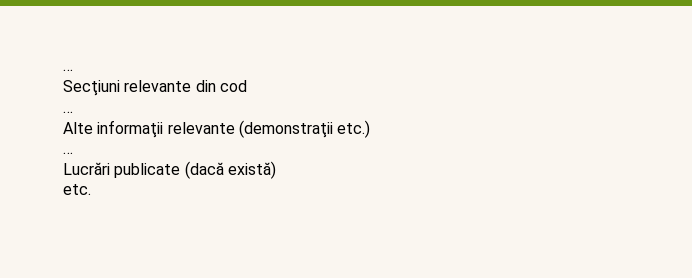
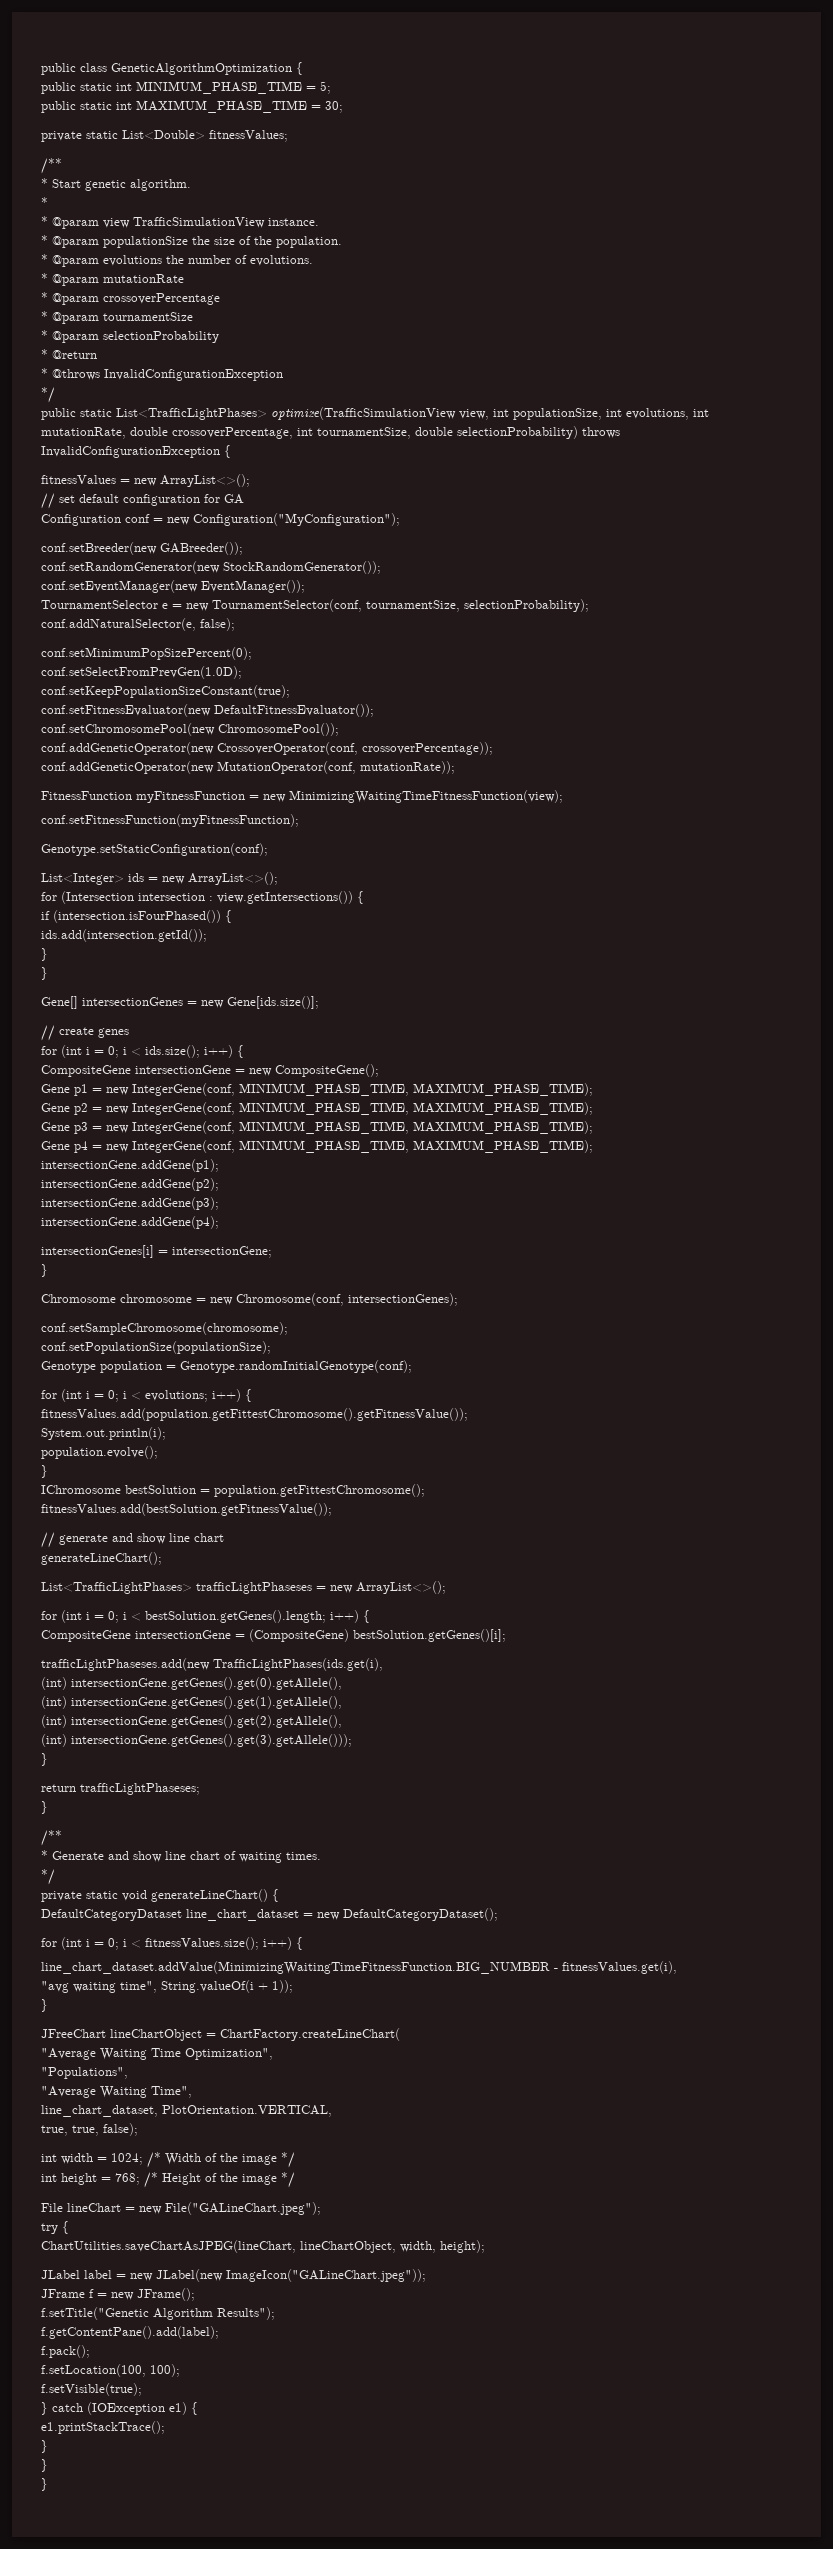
[63,69,73,71] [63,80,247,96] [63,111,73,113] [63,120,371,138] [63,152,73,154] [63,161,276,179] [63,184,91,195] … // Secţiuni relevante din cod // … // Alte informaţii relevante (demonstraţii etc.) // … // Lucrări publicate (dacă există) // etc. -> [41,62,303,75] [41,81,331,94] [41,100,343,113] [41,130,288,142] [41,158,62,174] [41,178,191,191] [41,197,48,207] [41,216,319,229] [41,235,342,248] [41,254,313,267] [41,273,184,286] [41,292,220,305] [41,311,193,324] [41,330,219,343] [41,349,97,359] [41,368,283,381] [41,387,55,403] [41,407,709,420] [41,426,620,439] [41,445,231,458] [41,474,250,487] [41,493,244,509] [41,513,400,526] [41,542,243,555] [41,561,381,574] [41,580,305,593] [41,599,589,612] [41,618,235,631] [41,647,252,660] [41,666,242,679] [41,685,290,698] [41,704,374,717] [41,723,339,736] [41,742,493,755] [41,761,455,774] [41,790,563,803] [41,814,299,827] [41,843,268,856] [41,872,278,885] [41,891,364,904] [41,910,232,923] [41,929,207,942] [41,948,48,961] [41,967,48,980] [41,996,319,1009] [41,1025,129,1041] [41,1045,244,1058] [41,1064,379,1077] [41,1083,593,1096] [41,1102,593,1115] [41,1121,593,1134] [41,1140,593,1153] [41,1159,219,1172] [41,1178,219,1191] [41,1197,219,1210] [41,1216,219,1229] [41,1245,272,1258] [41,1264,48,1277] [41,1293,458,1306] [41,1322,288,1335] [41,1341,271,1354] [41,1360,412,1373] [41,1389,252,1402] [41,1408,468,1421] [41,1427,166,1440] [41,1446,158,1459] [41,1465,48,1478] [41,1484,425,1497] [41,1503,332,1516] [41,1532,224,1548] [41,1552,162,1565] [41,1581,446,1594] [41,1610,370,1623] [41,1629,506,1642] [41,1658,383,1671] [41,1677,342,1690] [41,1696,342,1709] [41,1715,342,1728] [41,1734,352,1747] [41,1753,48,1766] [41,1783,200,1795] [41,1801,48,1814] [41,1830,62,1846] [41,1850,321,1863] [41,1869,55,1885] [41,1889,279,1902] [41,1908,498,1921] [41,1937,303,1950] [41,1961,677,1974] [41,1980,293,1993] [41,1999,48,2012] [41,2028,400,2041] [41,2048,273,2060] [41,2067,128,2079] [41,2086,192,2098] [41,2105,332,2117] [41,2123,138,2136] [41,2152,295,2168] [41,2172,295,2188] [41,2202,321,2215] [41,2221,69,2234] [41,2240,485,2253] [41,2269,426,2282] [41,2288,195,2301] [41,2307,275,2320] [41,2326,219,2339] [41,2345,90,2358] [41,2364,180,2377] [41,2383,142,2396] [41,2402,198,2415] [41,2421,165,2434] [41,2440,48,2453] [41,2459,48,2472] [41,2478,48,2491] public class GeneticAlgorithmOptimization { // public static int MINIMUM_PHASE_TIME = 5; // public static int MAXIMUM_PHASE_TIME = 30; // private static List<Double> fitnessValues; // /** // * Start genetic algorithm. // * // * @param view TrafficSimulationView instance. // * @param populationSize the size of the population. // * @param evolutions the number of evolutions. // * @param mutationRate // * @param crossoverPercentage // * @param tournamentSize // * @param selectionProbability // * @return // * @throws InvalidConfigurationException // */ // public static List<TrafficLightPhases> optimize(TrafficSimulationView view, int populationSize, int evolutions, int mutationRate, double crossoverPercentage, int tournamentSize, double selectionProbability) throws InvalidConfigurationException { // fitnessValues = new ArrayList<>(); // // set default configuration for GA // Configuration conf = new Configuration("MyConfiguration"); // conf.setBreeder(new GABreeder()); // conf.setRandomGenerator(new StockRandomGenerator()); // conf.setEventManager(new EventManager()); // TournamentSelector e = new TournamentSelector(conf, tournamentSize, selectionProbability); // conf.addNaturalSelector(e, false); // conf.setMinimumPopSizePercent(0); // conf.setSelectFromPrevGen(1.0D); // conf.setKeepPopulationSizeConstant(true); // conf.setFitnessEvaluator(new DefaultFitnessEvaluator()); // conf.setChromosomePool(new ChromosomePool()); // conf.addGeneticOperator(new CrossoverOperator(conf, crossoverPercentage)); // conf.addGeneticOperator(new MutationOperator(conf, mutationRate)); // FitnessFunction myFitnessFunction = new MinimizingWaitingTimeFitnessFunction(view); // conf.setFitnessFunction(myFitnessFunction); // Genotype.setStaticConfiguration(conf); // List<Integer> ids = new ArrayList<>(); // for (Intersection intersection : view.getIntersections()) { // if (intersection.isFourPhased()) { // ids.add(intersection.getId()); // } // } // Gene[] intersectionGenes = new Gene[ids.size()]; // // create genes // for (int i = 0; i < ids.size(); i++) { // CompositeGene intersectionGene = new CompositeGene(); // Gene p1 = new IntegerGene(conf, MINIMUM_PHASE_TIME, MAXIMUM_PHASE_TIME); // Gene p2 = new IntegerGene(conf, MINIMUM_PHASE_TIME, MAXIMUM_PHASE_TIME); // Gene p3 = new IntegerGene(conf, MINIMUM_PHASE_TIME, MAXIMUM_PHASE_TIME); // Gene p4 = new IntegerGene(conf, MINIMUM_PHASE_TIME, MAXIMUM_PHASE_TIME); // intersectionGene.addGene(p1); // intersectionGene.addGene(p2); // intersectionGene.addGene(p3); // intersectionGene.addGene(p4); // intersectionGenes[i] = intersectionGene; // } // Chromosome chromosome = new Chromosome(conf, intersectionGenes); // conf.setSampleChromosome(chromosome); // conf.setPopulationSize(populationSize); // Genotype population = Genotype.randomInitialGenotype(conf); // for (int i = 0; i < evolutions; i++) { // fitnessValues.add(population.getFittestChromosome().getFitnessValue()); // System.out.println(i); // population.evolve(); // } // IChromosome bestSolution = population.getFittestChromosome(); // fitnessValues.add(bestSolution.getFitnessValue()); // // generate and show line chart // generateLineChart(); // List<TrafficLightPhases> trafficLightPhaseses = new ArrayList<>(); // for (int i = 0; i < bestSolution.getGenes().length; i++) { // CompositeGene intersectionGene = (CompositeGene) bestSolution.getGenes()[i]; // trafficLightPhaseses.add(new TrafficLightPhases(ids.get(i), // (int) intersectionGene.getGenes().get(0).getAllele(), // (int) intersectionGene.getGenes().get(1).getAllele(), // (int) intersectionGene.getGenes().get(2).getAllele(), // (int) intersectionGene.getGenes().get(3).getAllele())); // } // return trafficLightPhaseses; // } // /** // * Generate and show line chart of waiting times. // */ // private static void generateLineChart() { // DefaultCategoryDataset line_chart_dataset = new DefaultCategoryDataset(); // for (int i = 0; i < fitnessValues.size(); i++) { // line_chart_dataset.addValue(MinimizingWaitingTimeFitnessFunction.BIG_NUMBER - fitnessValues.get(i), // "avg waiting time", String.valueOf(i + 1)); // } // JFreeChart lineChartObject = ChartFactory.createLineChart( // "Average Waiting Time Optimization", // "Populations", // "Average Waiting Time", // line_chart_dataset, PlotOrientation.VERTICAL, // true, true, false); // int width = 1024; /* Width of the image */ // int height = 768; /* Height of the image */ // File lineChart = new File("GALineChart.jpeg"); // try { // ChartUtilities.saveChartAsJPEG(lineChart, lineChartObject, width, height); // JLabel label = new JLabel(new ImageIcon("GALineChart.jpeg")); // JFrame f = new JFrame(); // f.setTitle("Genetic Algorithm Results"); // f.getContentPane().add(label); // f.pack(); // f.setLocation(100, 100); // f.setVisible(true); // } catch (IOException e1) { // e1.printStackTrace(); // } // } // }

